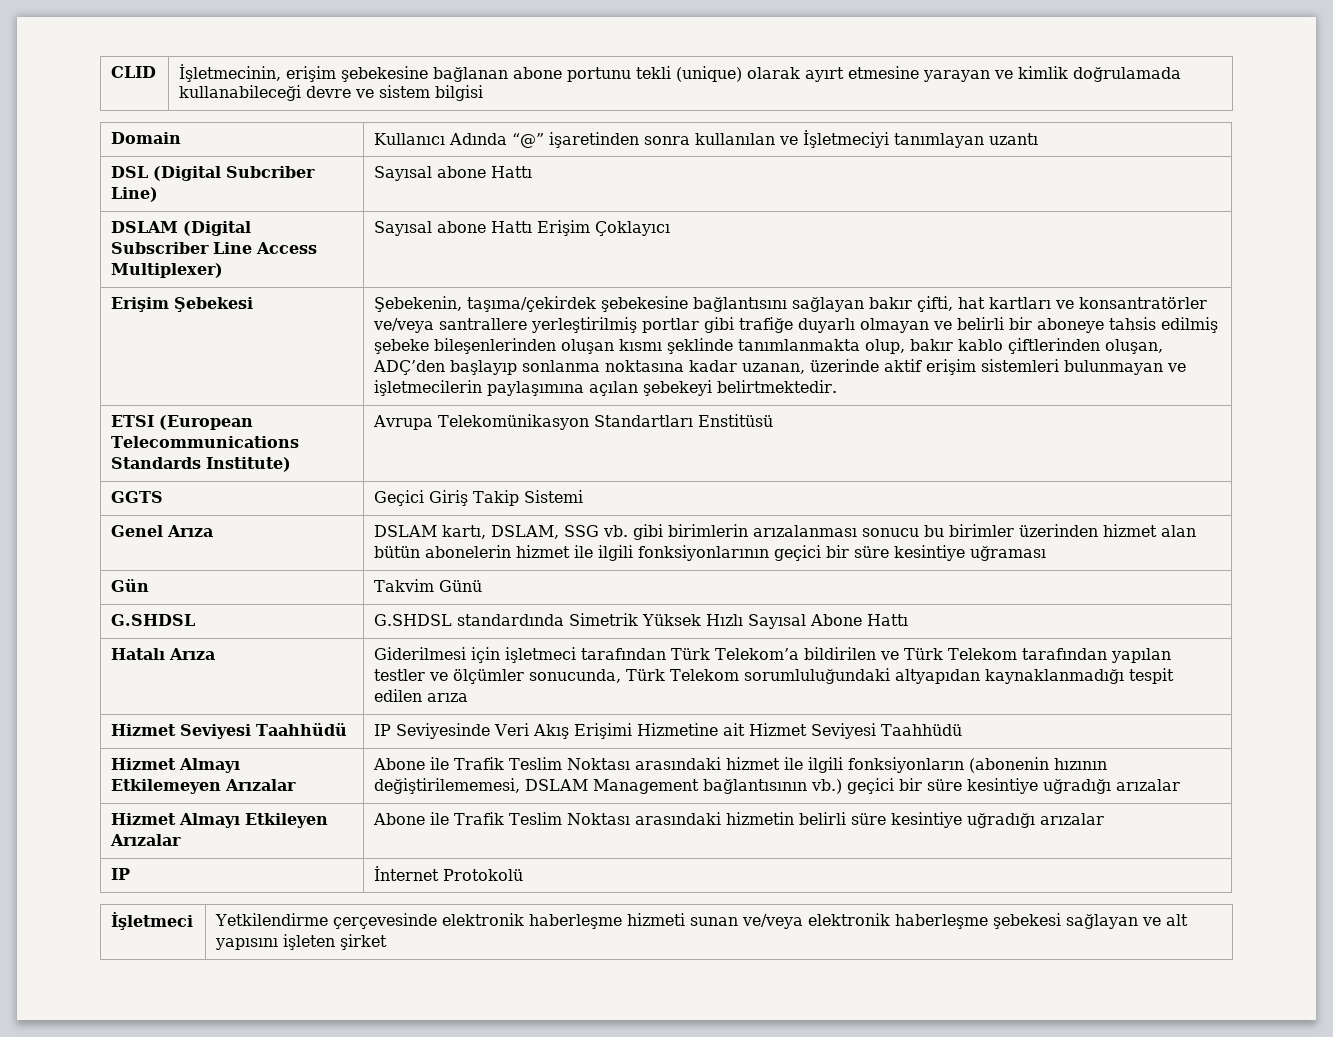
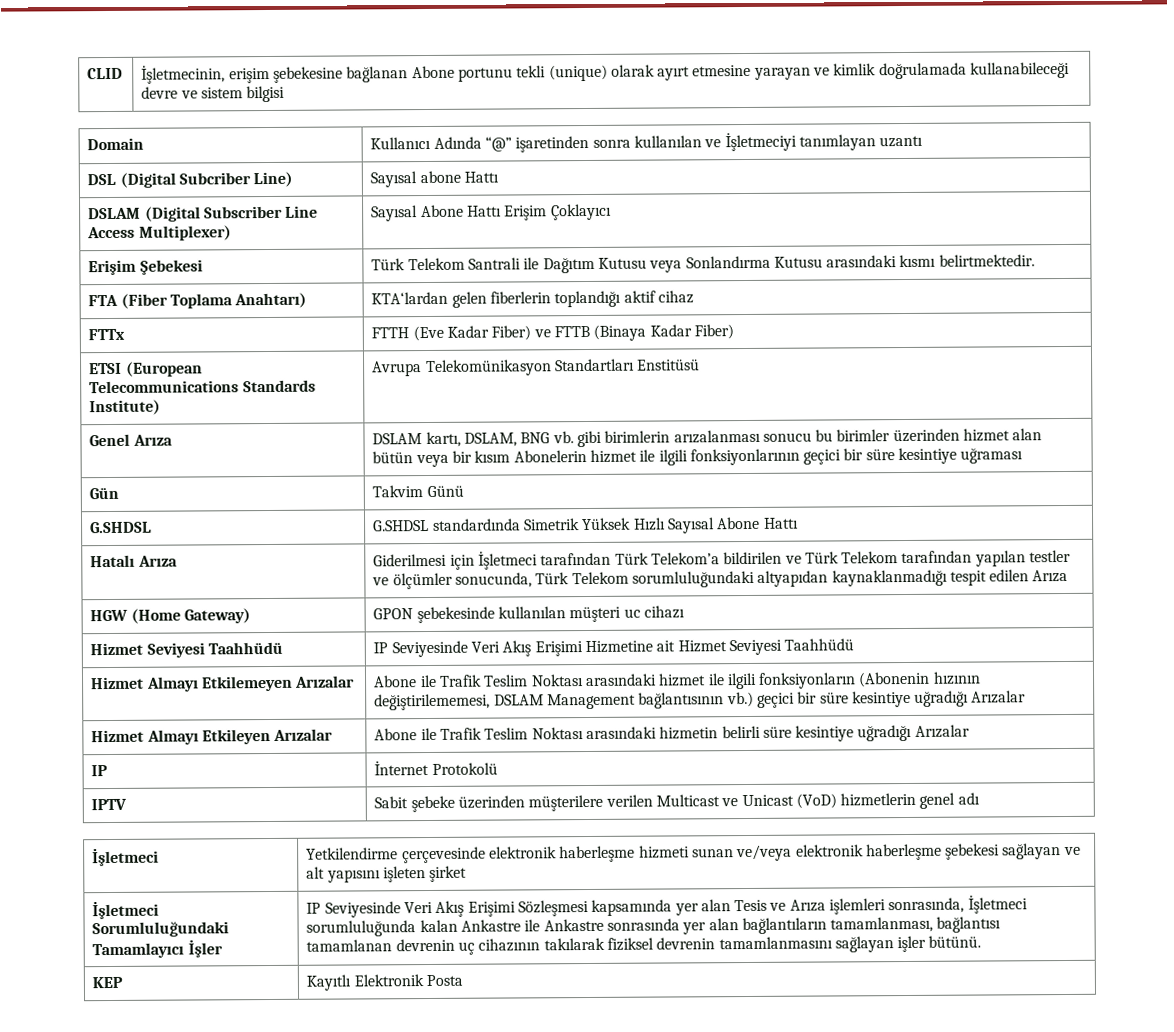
[513,67,563,79] abone -> [411,65,455,79] Abone
[437,221,487,233] abone -> [420,204,464,218] Abone
[374,296,1208,312] [373,317,1219,333] [374,338,1164,354] [373,359,1187,375] [374,380,838,396] Şebekenin, taşıma/çekirdek şebekesine bağlantısını sağlayan bakır çifti, hat kartları ve konsantratörler ve/veya santrallere yerleştirilmiş portlar gibi trafiğe duyarlı olmayan ve belirli bir aboneye tahsis edilmiş şebeke bileşenlerinden oluşan kısmı şeklinde tanımlanmakta olup, bakır kablo çiftlerinden oluşan, ADÇ’den başlayıp sonlanma noktasına kadar uzanan, üzerinde aktif erişim sistemleri bulunmayan ve işletmecilerin paylaşımına açılan şebekeyi belirtmektedir. -> [371,254,1035,274] [88,292,308,309] [371,290,694,308] [88,328,126,341] [371,324,734,342] Türk Telekom Santrali ile Dağıtım Kutusu veya Sonlandırma Kutusu arasındaki kısmı belirtmektedir. // FTA (Fiber Toplama Anahtarı) | KTA‘lardan gelen fiberlerin toplandığı aktif cihaz // FTTx | FTTH (Eve Kadar Fiber) ve FTTB (Binaya Kadar Fiber)
[111,491,164,503] [374,490,584,506] // GGTS | Geçici Giriş Takip Sistemi -> (701, 365) none
[564,525,600,537] SSG -> [520,432,551,444] BNG
[425,545,512,558] abonelerin -> [415,450,587,468] veya bir kısım Abonelerin
[505,647,577,663] işletmeci -> [477,551,538,570] İşletmeci
[427,693,469,702] arıza -> [1032,569,1069,583] [90,608,251,624] [373,605,685,624] Arıza // HGW (Home Gateway) | GPON şebekesinde kullanılan müşteri uc cihazı
[969,757,1050,773] (abonenin -> [858,671,931,688] (Abonenin
[1116,779,1181,791] arızalar -> [971,690,1027,704] Arızalar
[1040,813,1105,825] arızalar -> [914,724,970,738] Arızalar
(524, 875) none -> [91,798,128,811] [374,792,980,813] // IPTV | Sabit şebeke üzerinden müşterilere verilen Multicast ve Unicast (VoD) hizmetlerin genel adı
(388, 942) none -> [92,900,160,920] [92,921,230,938] [92,939,223,959] [306,895,1028,918] [306,916,1002,937] [306,935,982,955] [92,976,124,989] [306,974,463,991] // İşletmeci Sorumluluğundaki Tamamlayıcı İşler | IP Seviyesinde Veri Akış Erişimi Sözleşmesi kapsamında yer alan Tesis ve Arıza işlemleri sonrasında, İşletmeci sorumluluğunda kalan Ankastre ile Ankastre sonrasında yer alan bağlantıların tamamlanması, bağlantısı tamamlanan devrenin uç cihazının takılarak fiziksel devrenin tamamlanmasını sağlayan işler bütünü. // KEP | Kayıtlı Elektronik Posta

